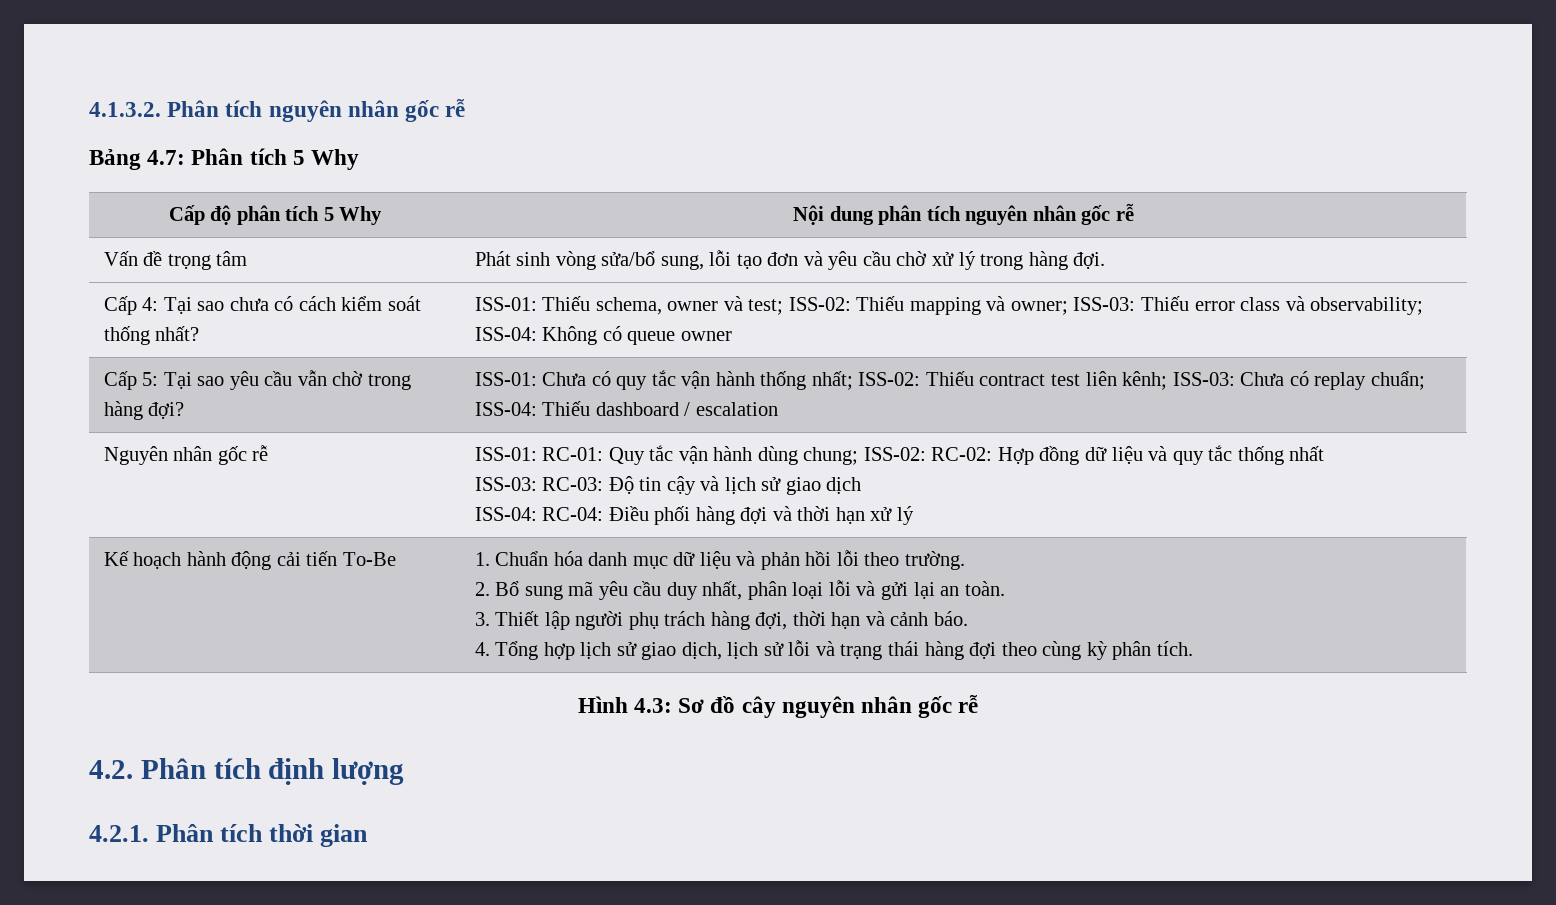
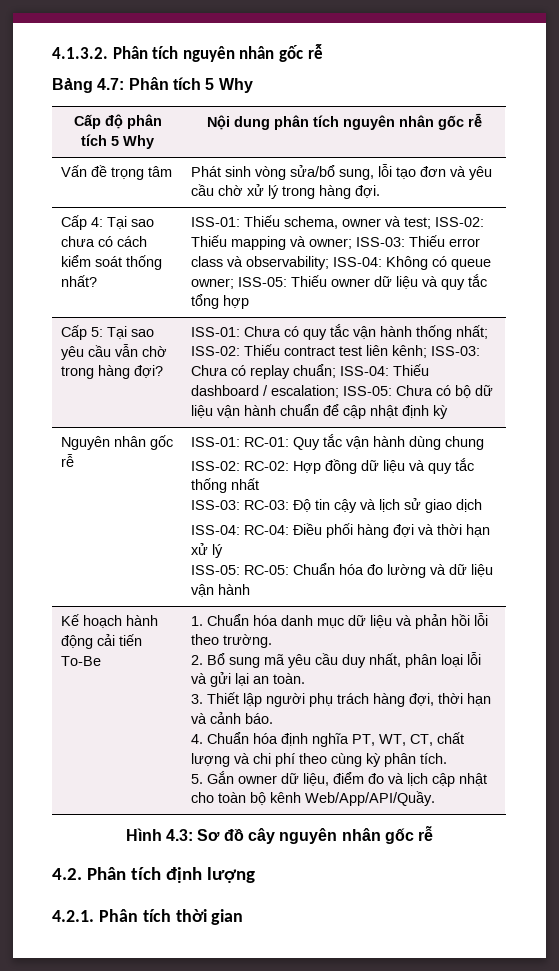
[680,331,732,341] owner -> [190,274,487,290] [190,294,249,309] owner; ISS-05: Thiếu owner dữ liệu và quy tắc tổng hợp
[695,402,778,416] escalation -> [270,385,493,398] [190,404,448,419] escalation; ISS-05: Chưa có bộ dữ liệu vận hành chuẩn để cập nhật định kỳ
[803,447,859,465] chung; -> [444,436,484,450] chung //
(914, 515) none -> [190,563,493,578] [190,584,250,597] // ISS-05: RC-05: Chuẩn hóa đo lường và dữ liệu vận hành
[495,640,997,660] Tổng hợp lịch sử giao dịch, lịch sử lỗi và trạng thái hàng đợi -> [206,732,464,747] [190,753,295,767] Chuẩn hóa định nghĩa PT, WT, CT, chất lượng và chi phí
(1193, 648) none -> [190,771,487,787] [190,791,435,806] // 5. Gắn owner dữ liệu, điểm đo và lịch cập nhật cho toàn bộ kênh Web/App/API/Quầy.

